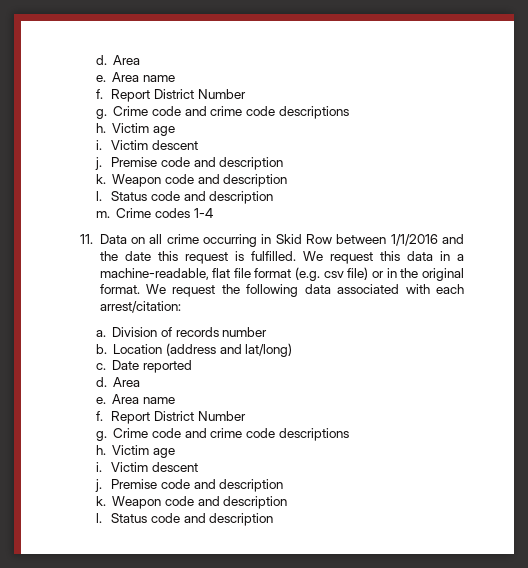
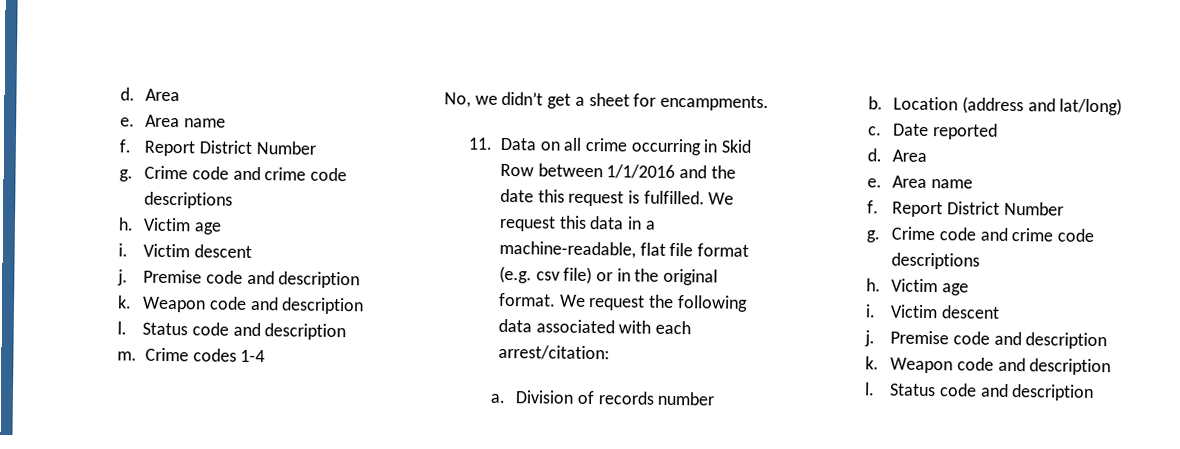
(213, 213) none -> [444,91,770,112] // No, we didn’t get a sheet for encampments.

